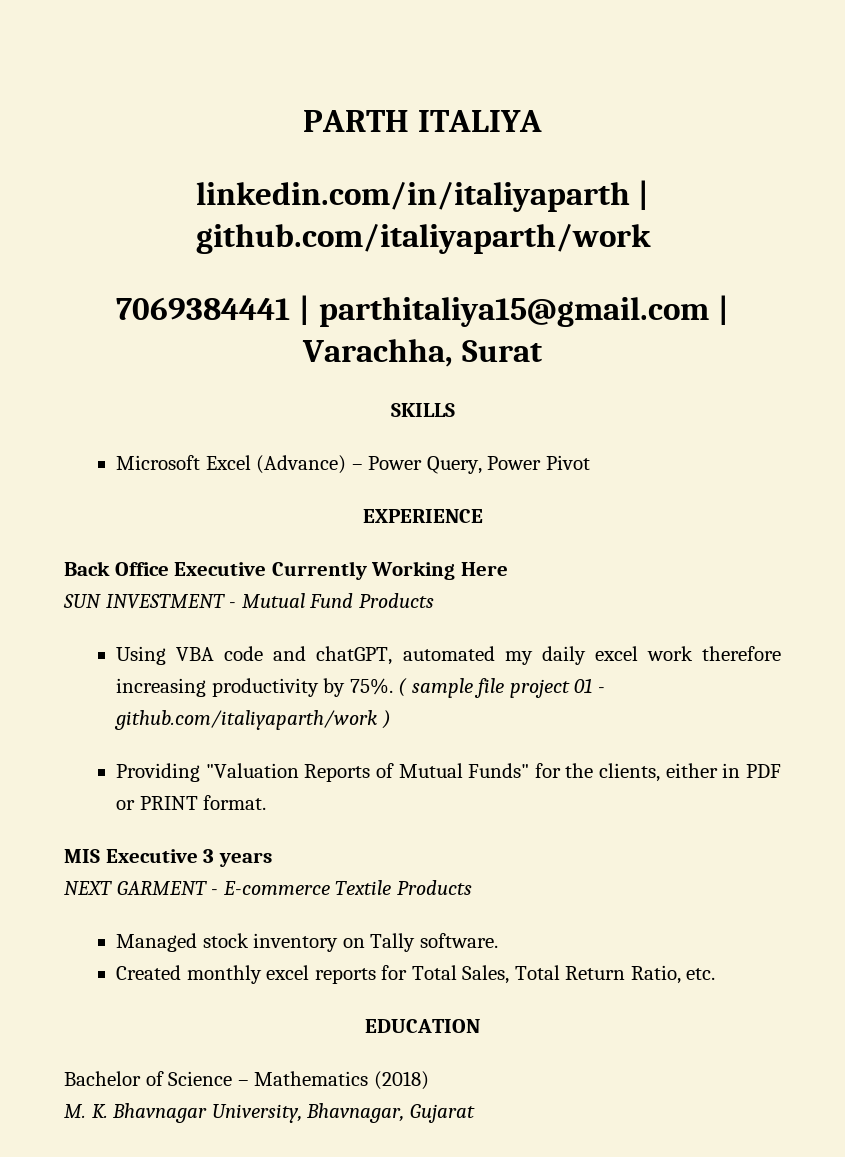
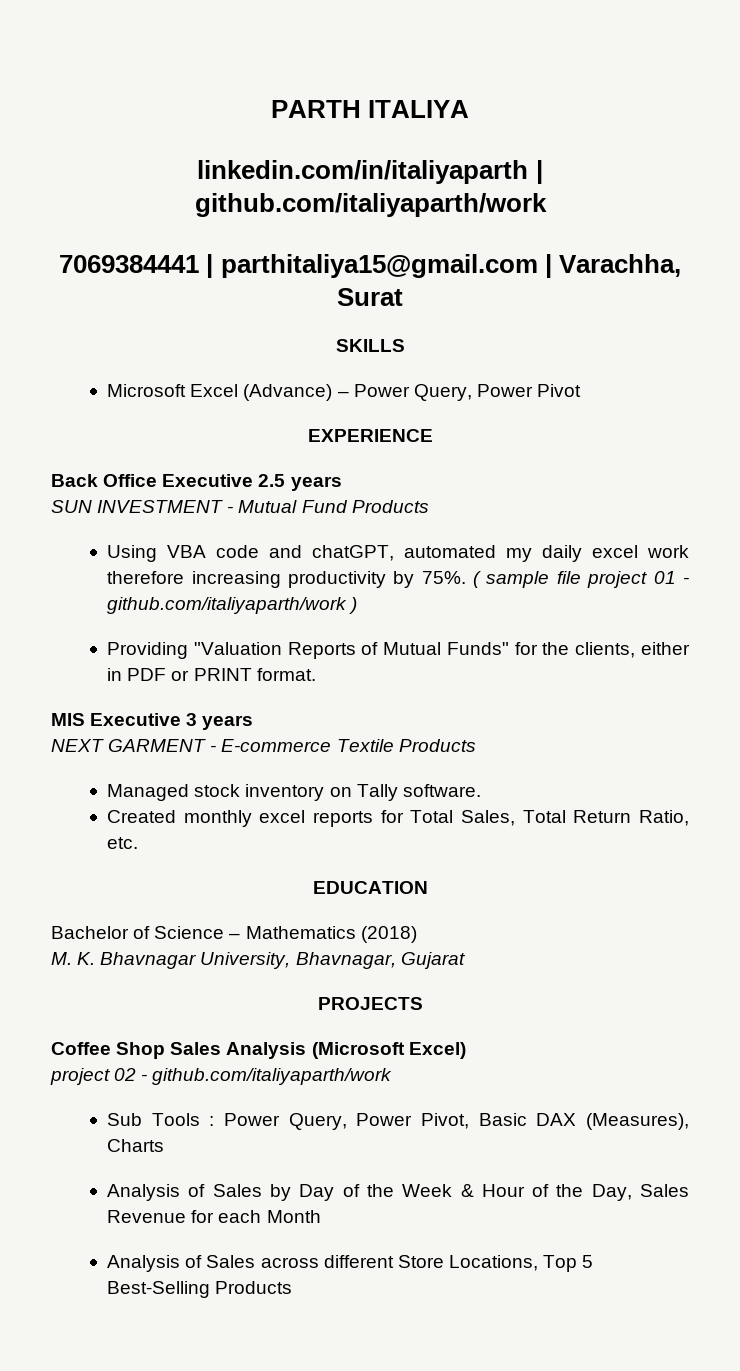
[271,561,508,580] Currently Working Here -> [258,474,342,491] 2.5 years
(475, 1113) none -> [317,997,423,1010] [51,1042,466,1059] [50,1068,393,1085] [107,1113,690,1130] [107,1139,165,1152] [107,1184,689,1201] [107,1210,321,1223] [107,1255,594,1272] [107,1281,293,1298] // PROJECTS // Coffee Shop Sales Analysis (Microsoft Excel) // project 02 - github.com/italiyaparth/work // Sub Tools : Power Query, Power Pivot, Basic DAX (Measures), Charts // Analysis of Sales by Day of the Week & Hour of the Day, Sales Revenue for each Month // Analysis of Sales across different Store Locations, Top 5 Best-Selling Products

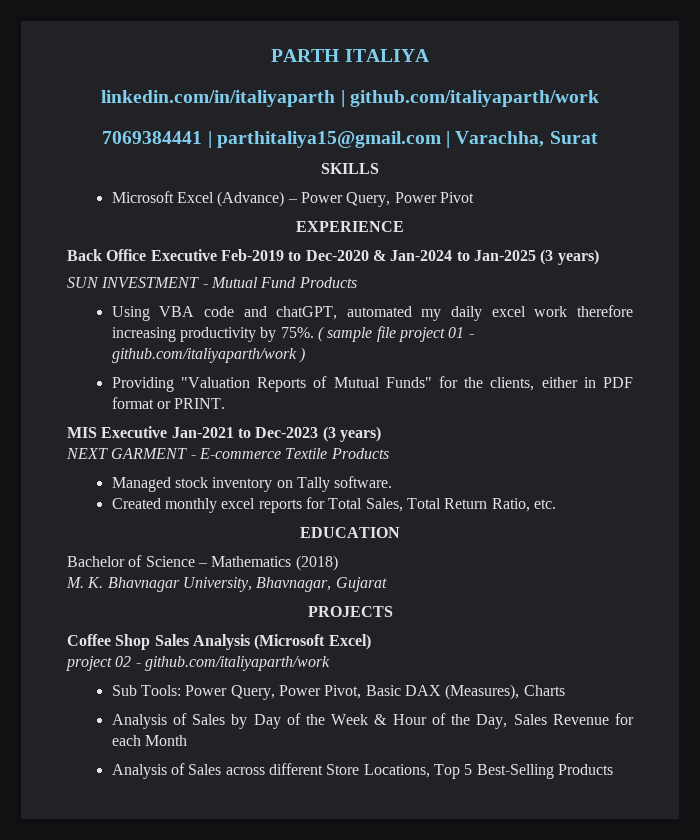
[258,474,342,491] 2.5 years -> [220,249,599,265] Feb-2019 to Dec-2020 & Jan-2024 to Jan-2025 (3 years)
[171,668,316,681] or PRINT format. -> [111,397,226,409] format or PRINT.
[186,713,254,730] 3 years -> [171,426,381,442] Jan-2021 to Dec-2023 (3 years)
[151,1113,215,1126] Tools : -> [140,685,181,696] Tools:

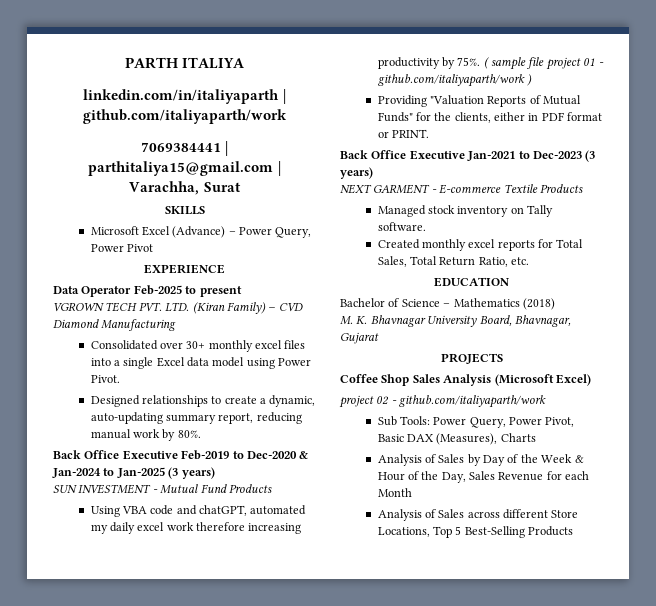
(404, 226) none -> [53,285,242,297] [53,302,303,314] [53,319,177,331] [90,340,306,352] [90,357,312,369] [90,375,120,383] [90,395,316,407] [90,412,302,424] [90,429,201,441] // Data Operator Feb-2025 to present // VGROWN TECH PVT. LTD. (Kiran Family) – CVD Diamond Manufacturing // Consolidated over 30+ monthly excel files into a single Excel data model using Power Pivot. // Designed relationships to create a dynamic, auto-updating summary report, reducing manual work by 80%.
[67,427,97,438] MIS -> [340,150,407,159] Back Office
[182,577,252,592] University, -> [427,315,512,327] University Board,

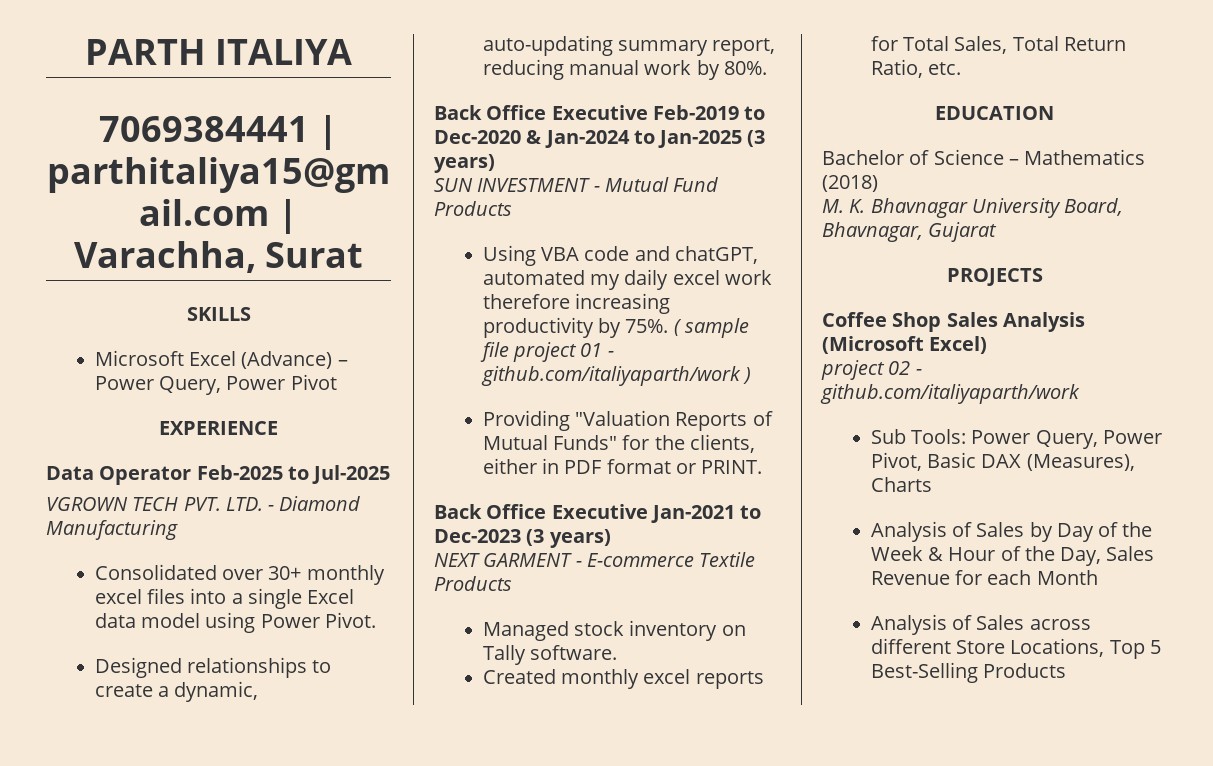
[83,89,286,104] [83,109,287,124] // linkedin.com/in/italiyaparth | github.com/italiyaparth/work -> (353, 52) none
[199,286,242,297] present -> [312,465,391,484] Jul-2025
[192,302,303,314] (Kiran Family) – CVD -> [268,505,275,511] -

